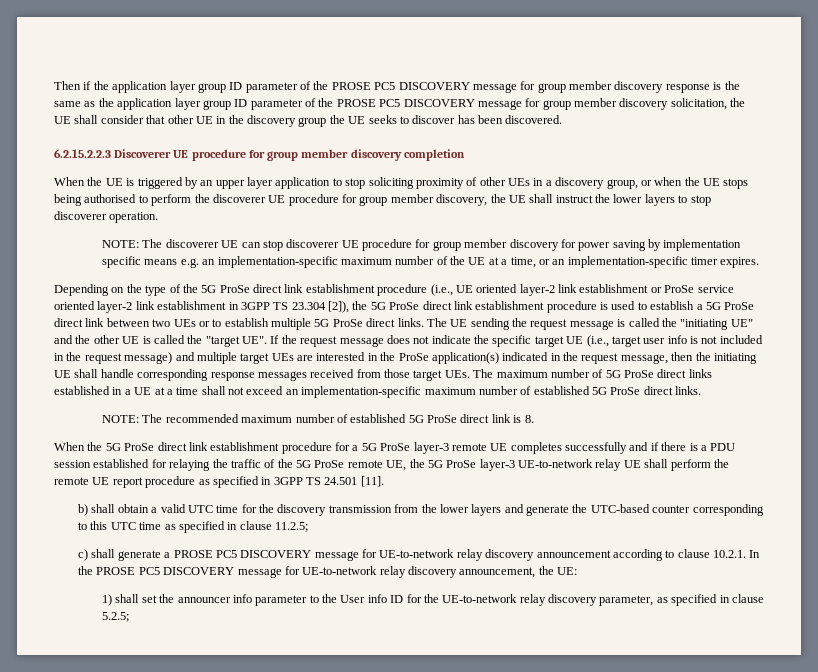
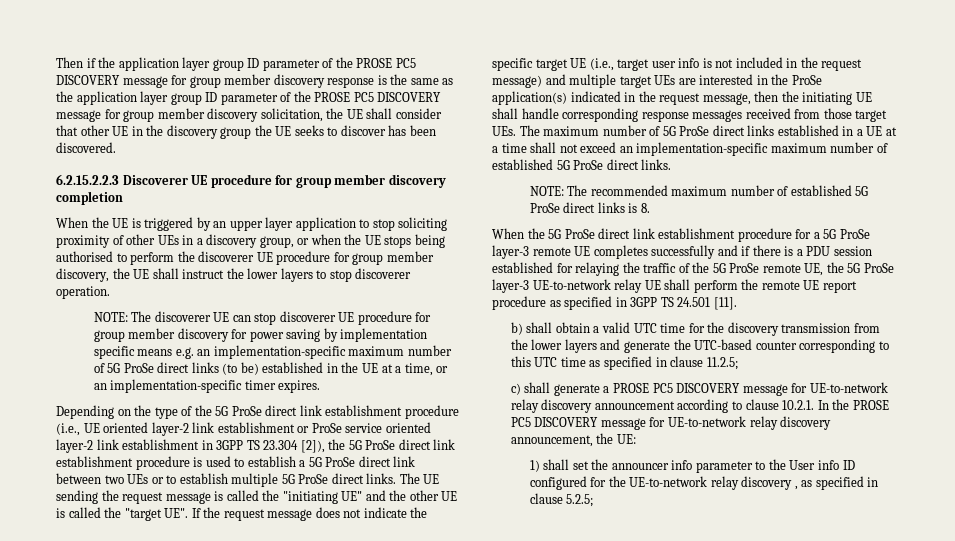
(448, 260) none -> [107,362,338,375] 5G ProSe direct links (to be) established in
[491,414,511,423] link -> [597,202,625,213] links
(404, 599) none -> [529,476,587,490] configured
[599,595,654,606] parameter, -> [794,486,798,490] ,

